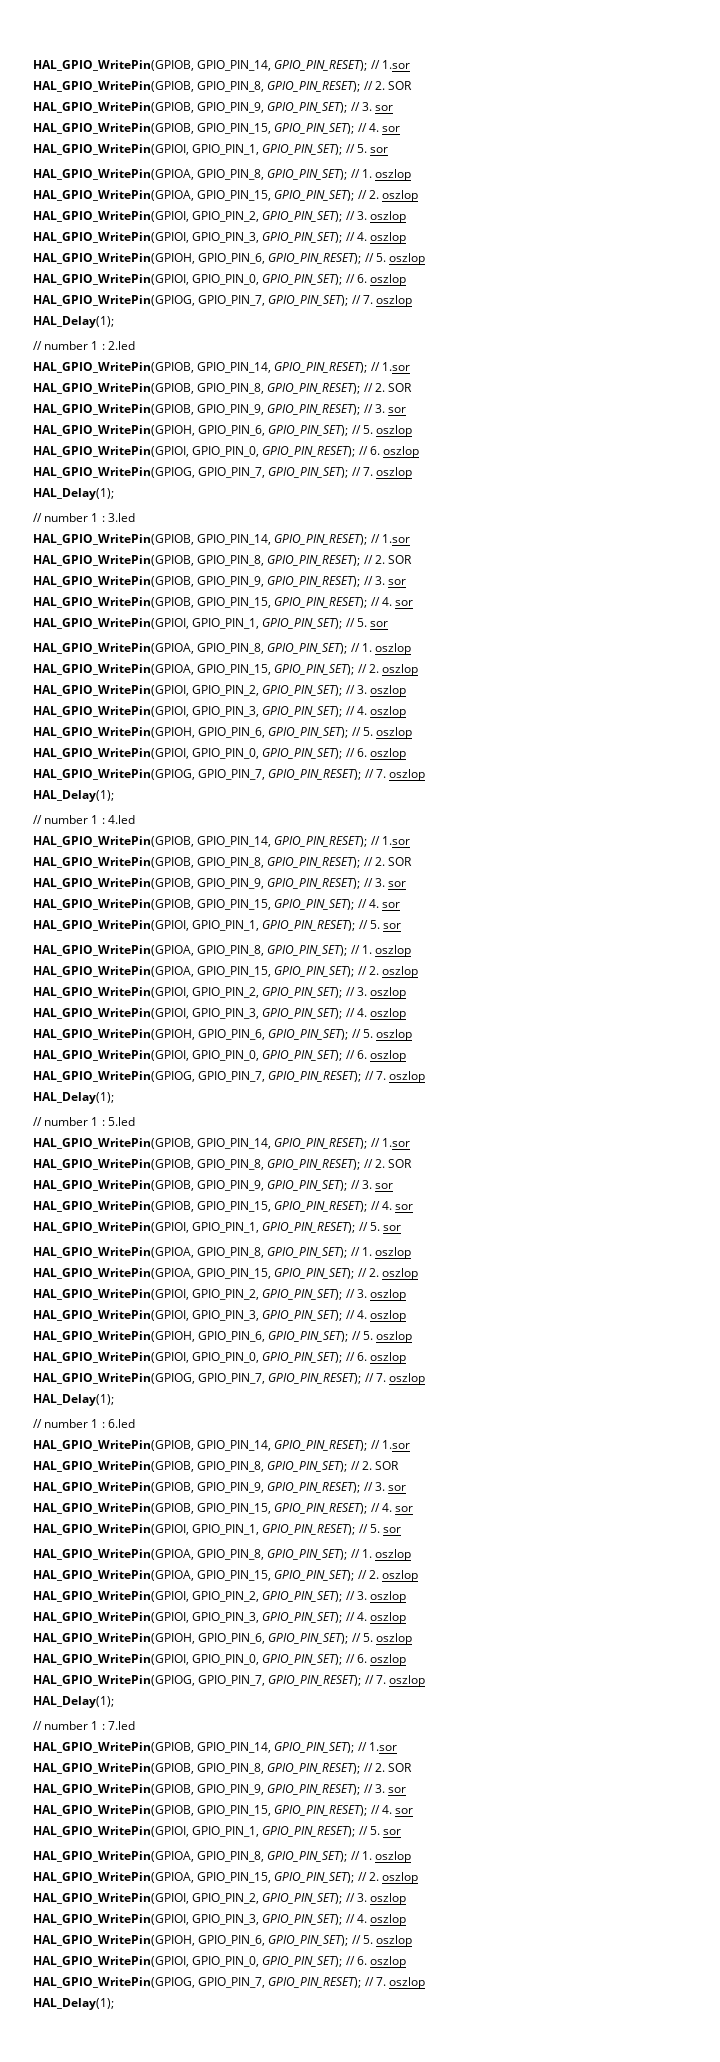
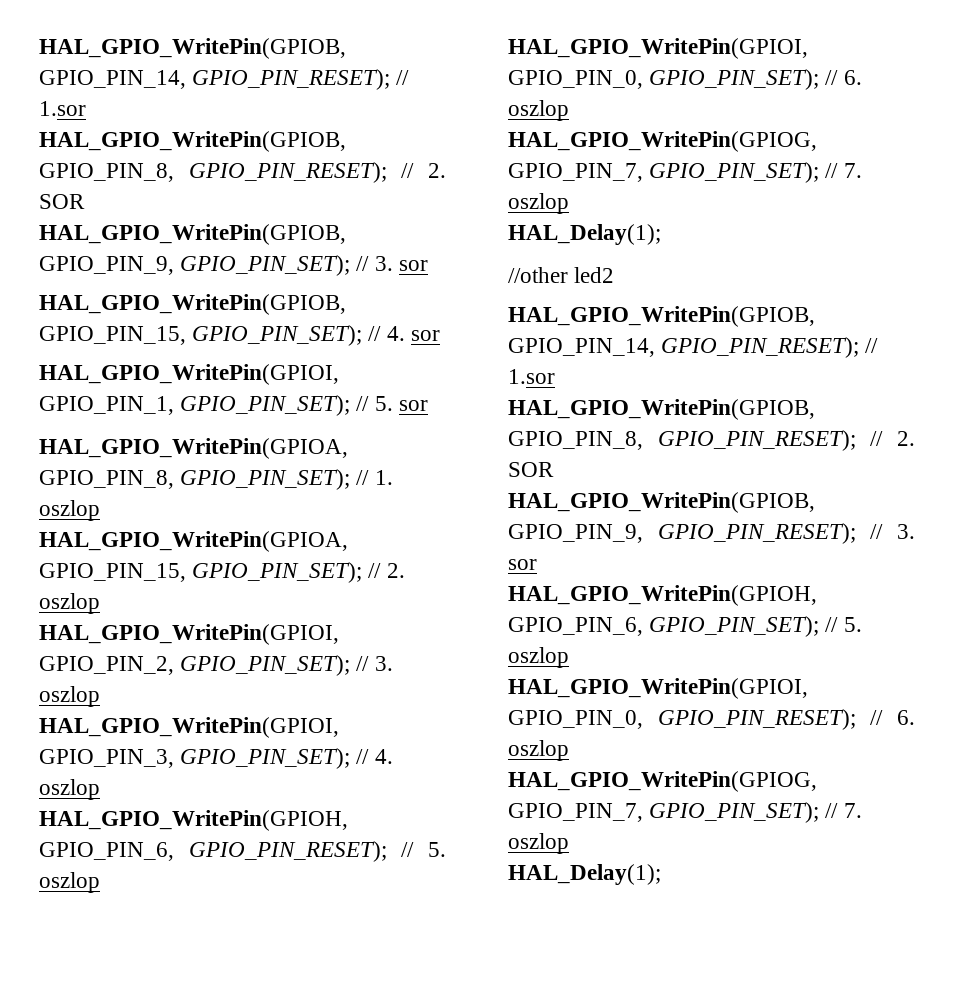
[33,341,135,350] // number 1 : 2.led -> [508,267,615,283] //other led2
[33,513,135,522] [33,534,410,545] [33,555,413,566] [33,576,407,587] [33,597,414,608] [33,618,389,629] [33,643,412,655] [33,664,419,676] [33,685,407,697] [33,706,407,718] [33,727,413,739] [33,748,407,760] [33,769,426,781] [33,790,114,802] [33,815,135,824] [33,836,410,847] [33,857,413,868] [33,878,407,889] [33,899,401,910] [33,920,402,931] [33,945,412,957] [33,966,419,978] [33,987,407,999] [33,1008,407,1020] [33,1029,413,1041] [33,1050,407,1062] [33,1071,426,1083] [33,1092,114,1104] [33,1117,135,1126] [33,1138,410,1149] [33,1159,413,1170] [33,1180,394,1191] [33,1201,414,1212] [33,1222,402,1233] [33,1247,412,1259] [33,1268,419,1280] [33,1289,407,1301] [33,1310,407,1322] [33,1331,413,1343] [33,1352,407,1364] [33,1373,426,1385] [33,1394,114,1406] [33,1419,135,1428] [33,1440,410,1451] [33,1461,400,1472] [33,1482,407,1493] [33,1503,414,1514] [33,1524,402,1535] [33,1549,412,1561] [33,1570,419,1582] [33,1591,407,1603] [33,1612,407,1624] [33,1633,413,1645] [33,1654,407,1666] [33,1675,426,1687] [33,1696,114,1708] [33,1721,135,1730] [33,1742,397,1753] [33,1763,413,1774] [33,1784,407,1795] [33,1805,414,1816] [33,1826,402,1837] [33,1851,412,1863] [33,1872,419,1884] [33,1893,407,1905] [33,1914,407,1926] [33,1935,413,1947] [33,1956,407,1968] [33,1977,426,1989] [33,1998,114,2010] // // number 1 : 3.led // HAL_GPIO_WritePin(GPIOB, GPIO_PIN_14, GPIO_PIN_RESET); // 1.sor // HAL_GPIO_WritePin(GPIOB, GPIO_PIN_8, GPIO_PIN_RESET); // 2. SOR // HAL_GPIO_WritePin(GPIOB, GPIO_PIN_9, GPIO_PIN_RESET); // 3. sor // HAL_GPIO_WritePin(GPIOB, GPIO_PIN_15, GPIO_PIN_RESET); // 4. sor // HAL_GPIO_WritePin(GPIOI, GPIO_PIN_1, GPIO_PIN_SET); // 5. sor // HAL_GPIO_WritePin(GPIOA, GPIO_PIN_8, GPIO_PIN_SET); // 1. oszlop // HAL_GPIO_WritePin(GPIOA, GPIO_PIN_15, GPIO_PIN_SET); // 2. oszlop // HAL_GPIO_WritePin(GPIOI, GPIO_PIN_2, GPIO_PIN_SET); // 3. oszlop // HAL_GPIO_WritePin(GPIOI, GPIO_PIN_3, GPIO_PIN_SET); // 4. oszlop // HAL_GPIO_WritePin(GPIOH, GPIO_PIN_6, GPIO_PIN_SET); // 5. oszlop // HAL_GPIO_WritePin(GPIOI, GPIO_PIN_0, GPIO_PIN_SET); // 6. oszlop // HAL_GPIO_WritePin(GPIOG, GPIO_PIN_7, GPIO_PIN_RESET); // 7. oszlop // HAL_Delay(1); // // number 1 : 4.led // HAL_GPIO_WritePin(GPIOB, GPIO_PIN_14, GPIO_PIN_RESET); // 1.sor // HAL_GPIO_WritePin(GPIOB, GPIO_PIN_8, GPIO_PIN_RESET); // 2. SOR // HAL_GPIO_WritePin(GPIOB, GPIO_PIN_9, GPIO_PIN_RESET); // 3. sor // HAL_GPIO_WritePin(GPIOB, GPIO_PIN_15, GPIO_PIN_SET); // 4. sor // HAL_GPIO_WritePin(GPIOI, GPIO_PIN_1, GPIO_PIN_RESET); // 5. sor // HAL_GPIO_WritePin(GPIOA, GPIO_PIN_8, GPIO_PIN_SET); // 1. oszlop // HAL_GPIO_WritePin(GPIOA, GPIO_PIN_15, GPIO_PIN_SET); // 2. oszlop // HAL_GPIO_WritePin(GPIOI, GPIO_PIN_2, GPIO_PIN_SET); // 3. oszlop // HAL_GPIO_WritePin(GPIOI, GPIO_PIN_3, GPIO_PIN_SET); // 4. oszlop // HAL_GPIO_WritePin(GPIOH, GPIO_PIN_6, GPIO_PIN_SET); // 5. oszlop // HAL_GPIO_WritePin(GPIOI, GPIO_PIN_0, GPIO_PIN_SET); // 6. oszlop // HAL_GPIO_WritePin(GPIOG, GPIO_PIN_7, GPIO_PIN_RESET); // 7. oszlop // HAL_Delay(1); // // number 1 : 5.led // HAL_GPIO_WritePin(GPIOB, GPIO_PIN_14, GPIO_PIN_RESET); // 1.sor // HAL_GPIO_WritePin(GPIOB, GPIO_PIN_8, GPIO_PIN_RESET); // 2. SOR // HAL_GPIO_WritePin(GPIOB, GPIO_PIN_9, GPIO_PIN_SET); // 3. sor // HAL_GPIO_WritePin(GPIOB, GPIO_PIN_15, GPIO_PIN_RESET); // 4. sor // HAL_GPIO_WritePin(GPIOI, GPIO_PIN_1, GPIO_PIN_RESET); // 5. sor // HAL_GPIO_WritePin(GPIOA, GPIO_PIN_8, GPIO_PIN_SET); // 1. oszlop // HAL_GPIO_WritePin(GPIOA, GPIO_PIN_15, GPIO_PIN_SET); // 2. oszlop // HAL_GPIO_WritePin(GPIOI, GPIO_PIN_2, GPIO_PIN_SET); // 3. oszlop // HAL_GPIO_WritePin(GPIOI, GPIO_PIN_3, GPIO_PIN_SET); // 4. oszlop // HAL_GPIO_WritePin(GPIOH, GPIO_PIN_6, GPIO_PIN_SET); // 5. oszlop // HAL_GPIO_WritePin(GPIOI, GPIO_PIN_0, GPIO_PIN_SET); // 6. oszlop // HAL_GPIO_WritePin(GPIOG, GPIO_PIN_7, GPIO_PIN_RESET); // 7. oszlop // HAL_Delay(1); // // number 1 : 6.led // HAL_GPIO_WritePin(GPIOB, GPIO_PIN_14, GPIO_PIN_RESET); // 1.sor // HAL_GPIO_WritePin(GPIOB, GPIO_PIN_8, GPIO_PIN_SET); // 2. SOR // HAL_GPIO_WritePin(GPIOB, GPIO_PIN_9, GPIO_PIN_RESET); // 3. sor // HAL_GPIO_WritePin(GPIOB, GPIO_PIN_15, GPIO_PIN_RESET); // 4. sor // HAL_GPIO_WritePin(GPIOI, GPIO_PIN_1, GPIO_PIN_RESET); // 5. sor // HAL_GPIO_WritePin(GPIOA, GPIO_PIN_8, GPIO_PIN_SET); // 1. oszlop // HAL_GPIO_WritePin(GPIOA, GPIO_PIN_15, GPIO_PIN_SET); // 2. oszlop // HAL_GPIO_WritePin(GPIOI, GPIO_PIN_2, GPIO_PIN_SET); // 3. oszlop // HAL_GPIO_WritePin(GPIOI, GPIO_PIN_3, GPIO_PIN_SET); // 4. oszlop // HAL_GPIO_WritePin(GPIOH, GPIO_PIN_6, GPIO_PIN_SET); // 5. oszlop // HAL_GPIO_WritePin(GPIOI, GPIO_PIN_0, GPIO_PIN_SET); // 6. oszlop // HAL_GPIO_WritePin(GPIOG, GPIO_PIN_7, GPIO_PIN_RESET); // 7. oszlop // HAL_Delay(1); // // number 1 : 7.led // HAL_GPIO_WritePin(GPIOB, GPIO_PIN_14, GPIO_PIN_SET); // 1.sor // HAL_GPIO_WritePin(GPIOB, GPIO_PIN_8, GPIO_PIN_RESET); // 2. SOR // HAL_GPIO_WritePin(GPIOB, GPIO_PIN_9, GPIO_PIN_RESET); // 3. sor // HAL_GPIO_WritePin(GPIOB, GPIO_PIN_15, GPIO_PIN_RESET); // 4. sor // HAL_GPIO_WritePin(GPIOI, GPIO_PIN_1, GPIO_PIN_RESET); // 5. sor // HAL_GPIO_WritePin(GPIOA, GPIO_PIN_8, GPIO_PIN_SET); // 1. oszlop // HAL_GPIO_WritePin(GPIOA, GPIO_PIN_15, GPIO_PIN_SET); // 2. oszlop // HAL_GPIO_WritePin(GPIOI, GPIO_PIN_2, GPIO_PIN_SET); // 3. oszlop // HAL_GPIO_WritePin(GPIOI, GPIO_PIN_3, GPIO_PIN_SET); // 4. oszlop // HAL_GPIO_WritePin(GPIOH, GPIO_PIN_6, GPIO_PIN_SET); // 5. oszlop // HAL_GPIO_WritePin(GPIOI, GPIO_PIN_0, GPIO_PIN_SET); // 6. oszlop // HAL_GPIO_WritePin(GPIOG, GPIO_PIN_7, GPIO_PIN_RESET); // 7. oszlop // HAL_Delay(1); -> (661, 874) none

